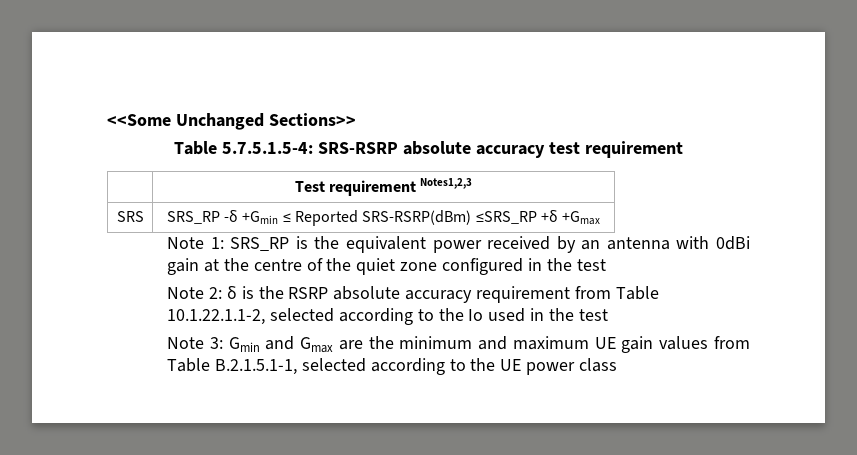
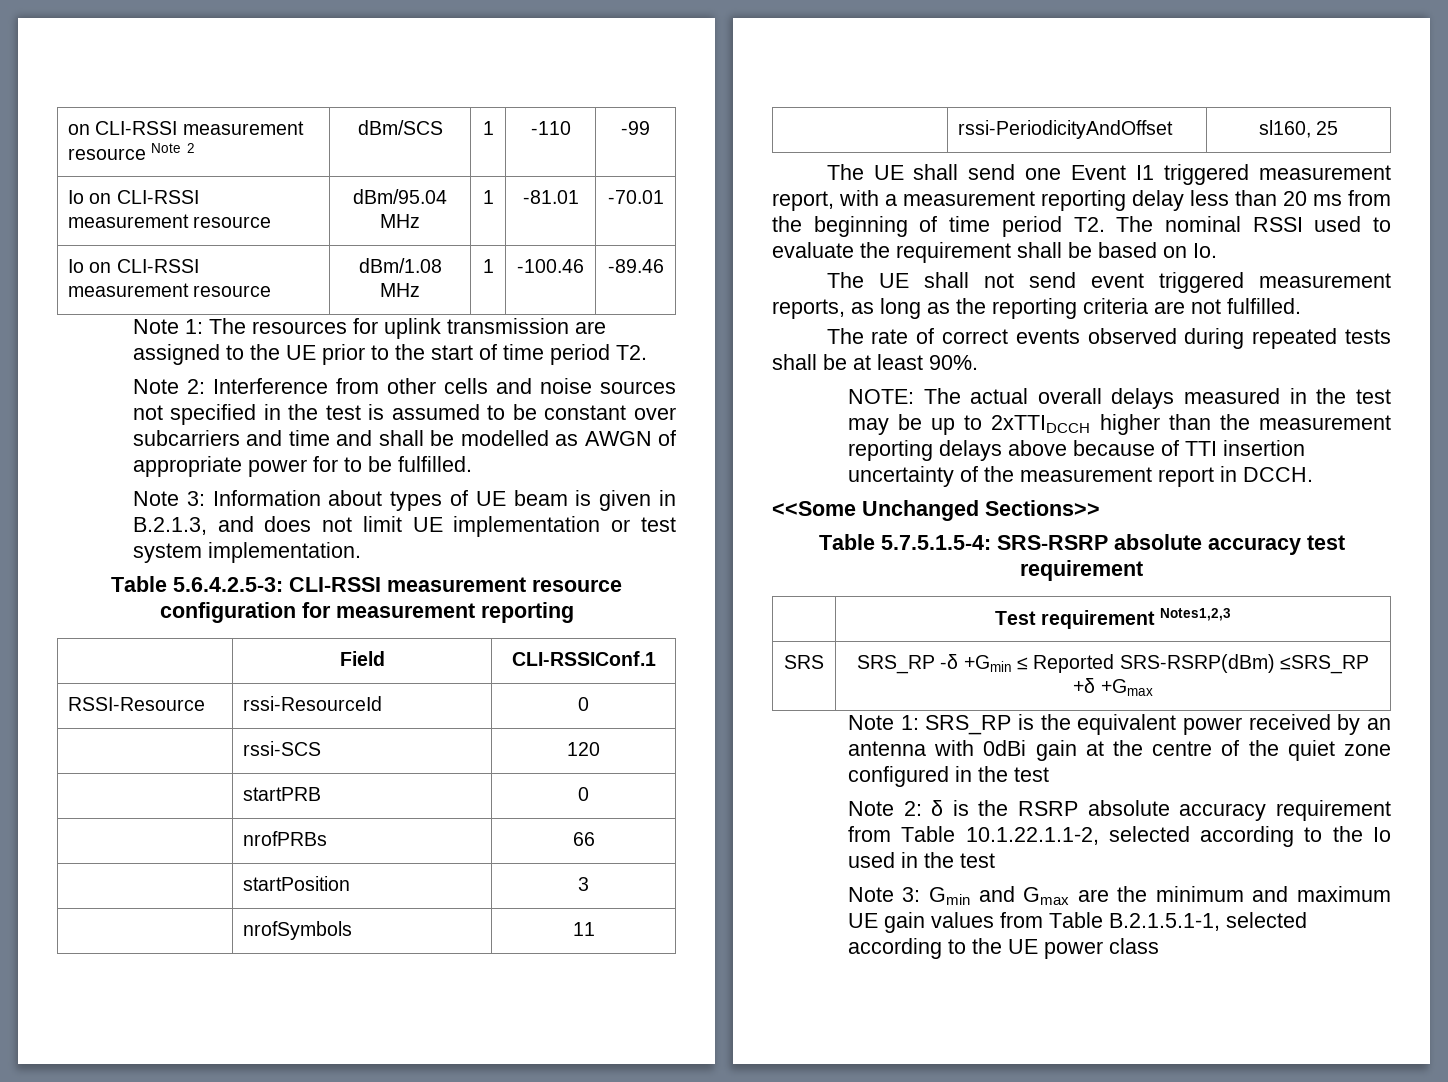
(107, 120) none -> [68,121,304,135] [68,143,195,160] [357,120,443,135] [482,121,494,135] [530,121,571,135] [621,121,650,135] [68,190,199,204] [68,214,272,228] [353,189,447,204] [380,214,420,228] [482,190,494,204] [522,190,579,204] [607,190,664,204] [68,259,199,273] [68,283,272,297] [358,258,442,273] [380,283,420,297] [482,259,494,273] [517,259,584,273] [607,259,664,273] [132,318,606,339] [132,344,647,365] [132,378,676,394] [132,404,676,425] [132,430,676,446] [132,456,472,477] [132,490,677,511] [132,516,676,537] [132,542,361,563] [111,576,622,592] [159,602,574,623] [339,651,385,666] [511,651,656,666] [68,697,206,711] [243,696,383,711] [578,697,589,711] [243,741,322,756] [567,742,600,756] [243,787,322,801] [578,787,589,801] [243,831,328,846] [572,832,595,846] [243,876,351,891] [578,877,589,891] [243,921,353,940] [572,922,595,936] [958,120,1174,139] [1258,120,1339,138] [826,164,1391,185] [772,190,1391,211] [772,216,1391,237] [772,242,1217,263] [826,272,1391,293] [772,298,1301,319] [826,328,1391,349] [772,354,978,370] [847,388,1391,409] [847,414,1391,435] [847,440,1305,461] [847,466,1313,487] on CLI-RSSI measurement resource Note 2 | dBm/SCS | 1 | -110 | -99 // Io on CLI-RSSI measurement resource | dBm/95.04 MHz | 1 | -81.01 | -70.01 // Io on CLI-RSSI measurement resource | dBm/1.08 MHz | 1 | -100.46 | -89.46 // Note 1: The resources for uplink transmission are assigned to the UE prior to the start of time period T2. // Note 2: Interference from other cells and noise sources not specified in the test is assumed to be constant over subcarriers and time and shall be modelled as AWGN of appropriate power for to be fulfilled. // Note 3: Information about types of UE beam is given in B.2.1.3, and does not limit UE implementation or test system implementation. // Table 5.6.4.2.5-3: CLI-RSSI measurement resource configuration for measurement reporting // | Field | CLI-RSSIConf.1 // RSSI-Resource | rssi-ResourceId | 0 // | rssi-SCS | 120 // | startPRB | 0 // | nrofPRBs | 66 // | startPosition | 3 // | nrofSymbols | 11 // | rssi-PeriodicityAndOffset | sl160, 25 // The UE shall send one Event I1 triggered measurement report, with a measurement reporting delay less than 20 ms from the beginning of time period T2. The nominal RSSI used to evaluate the requirement shall be based on Io. // The UE shall not send event triggered measurement reports, as long as the reporting criteria are not fulfilled. // The rate of correct events observed during repeated tests shall be at least 90%. // NOTE: The actual overall delays measured in the test may be up to 2xTTIDCCH higher than the measurement reporting delays above because of TTI insertion uncertainty of the measurement report in DCCH. //

